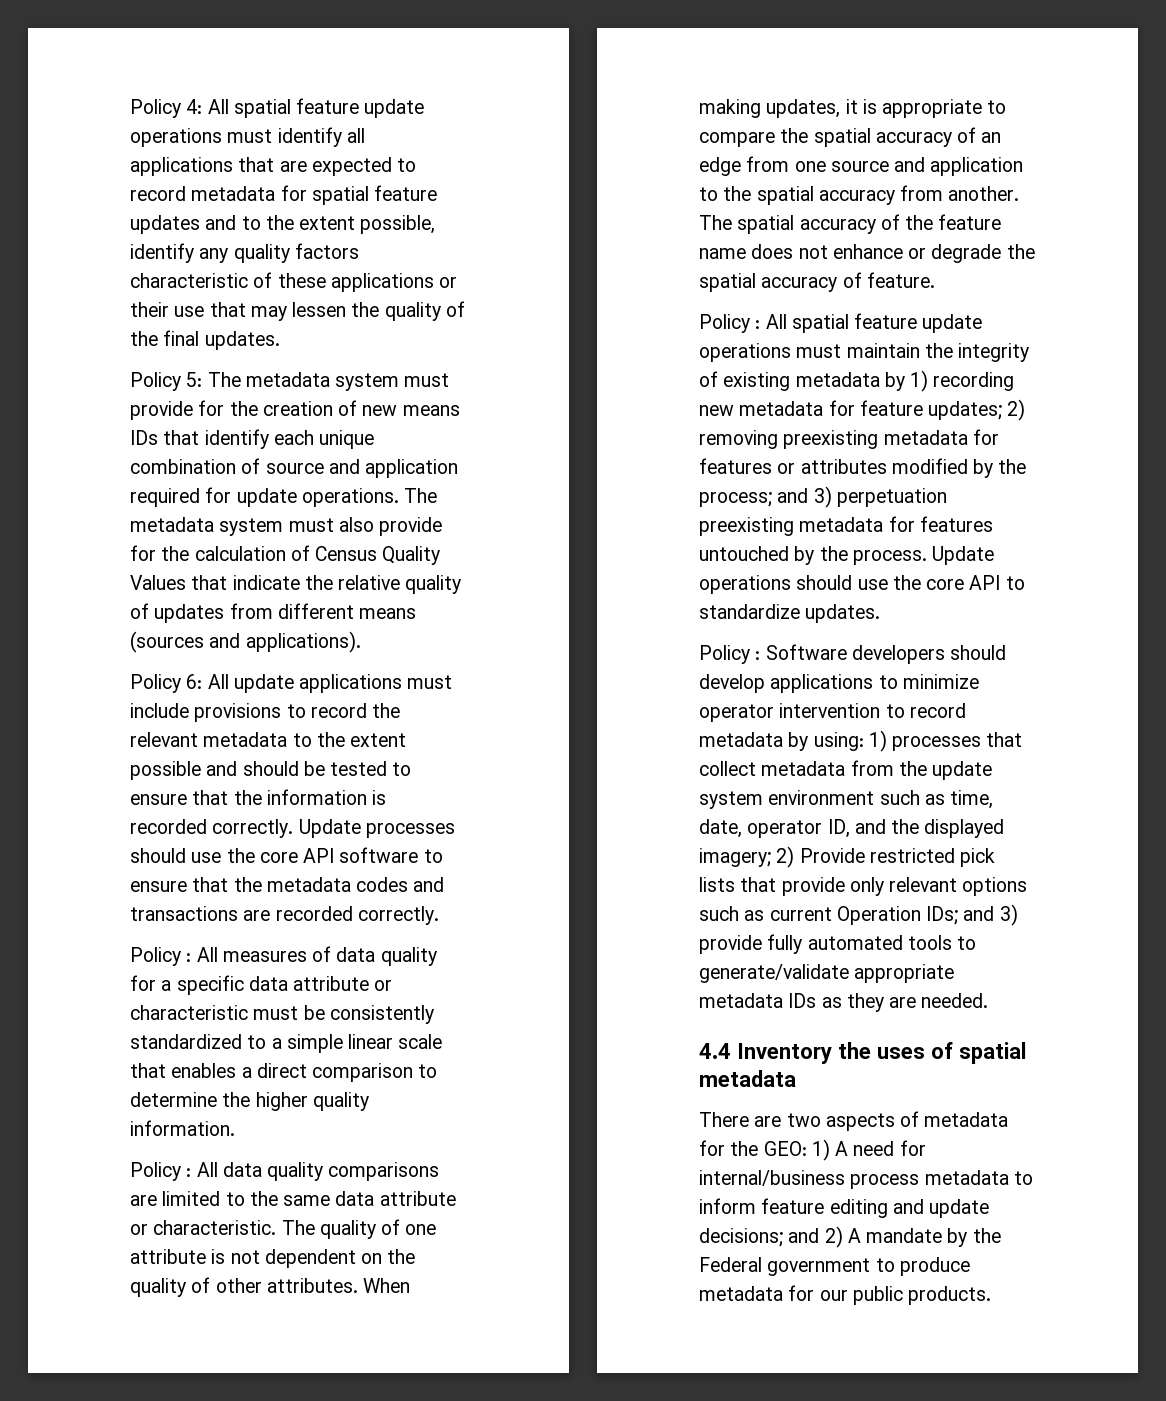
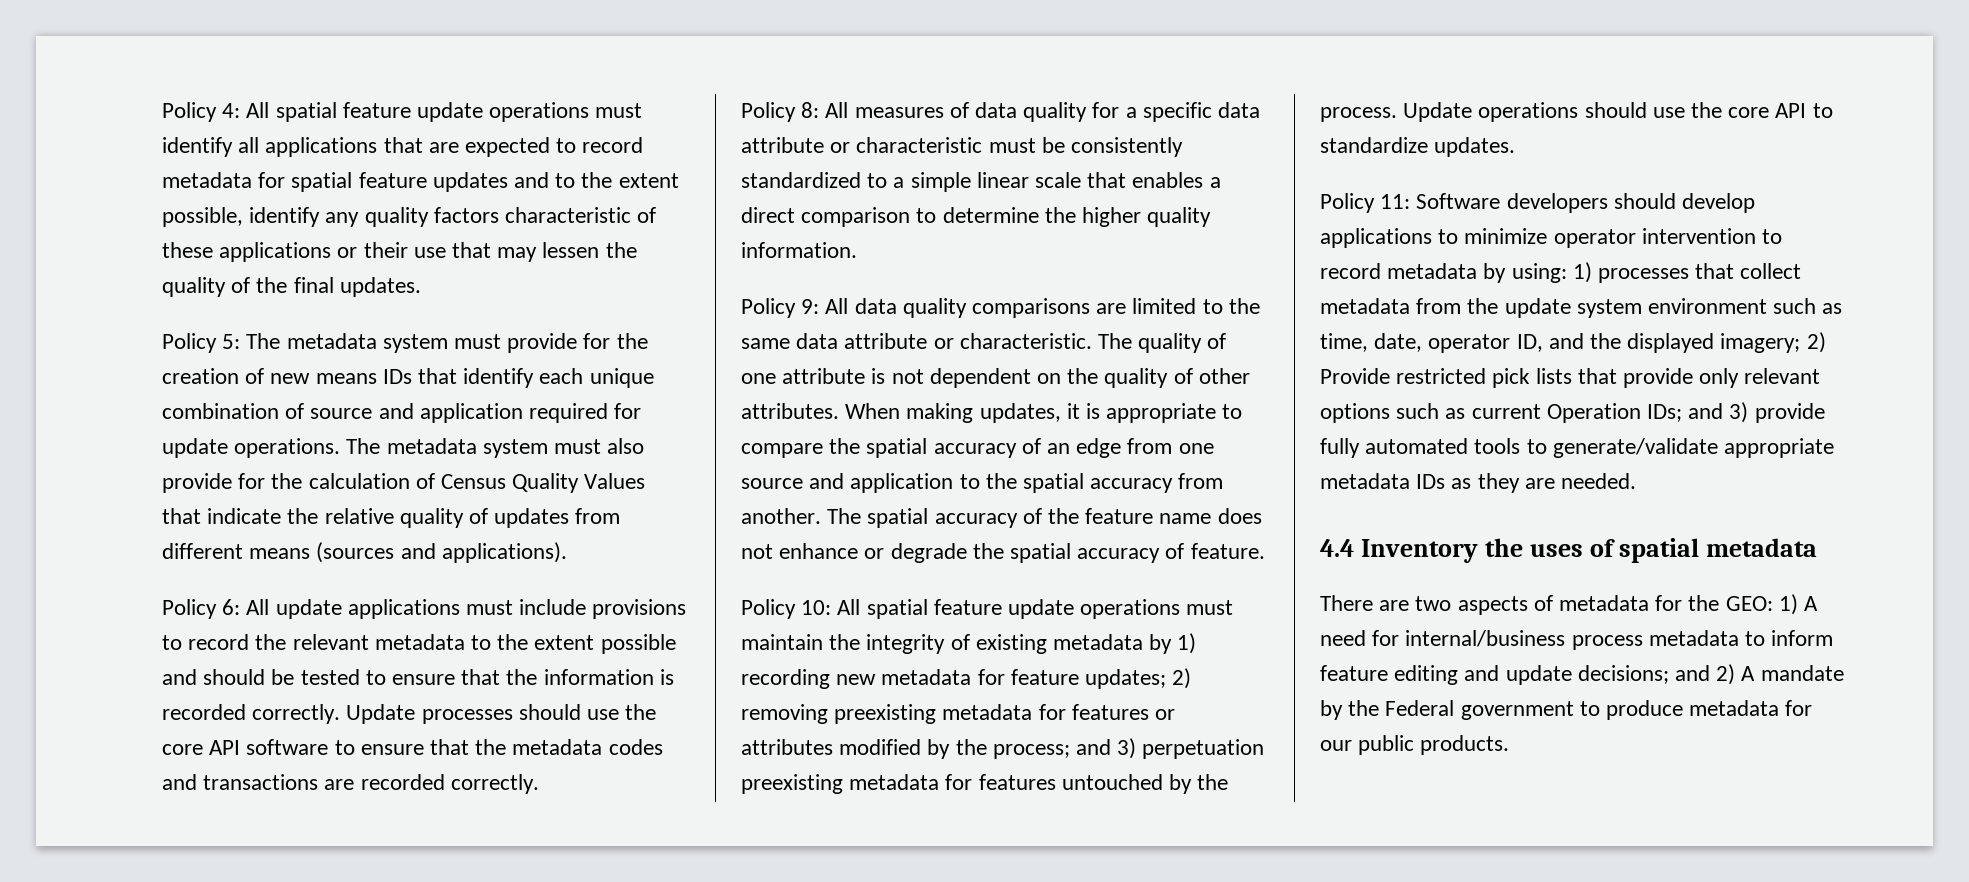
[186,953,192,962] : -> [801,102,820,118] 8:
[186,1168,192,1177] : -> [801,299,820,314] 9:
[755,320,761,329] : -> [801,600,832,615] 10:
[755,651,761,660] : -> [1380,194,1411,209] 11:

